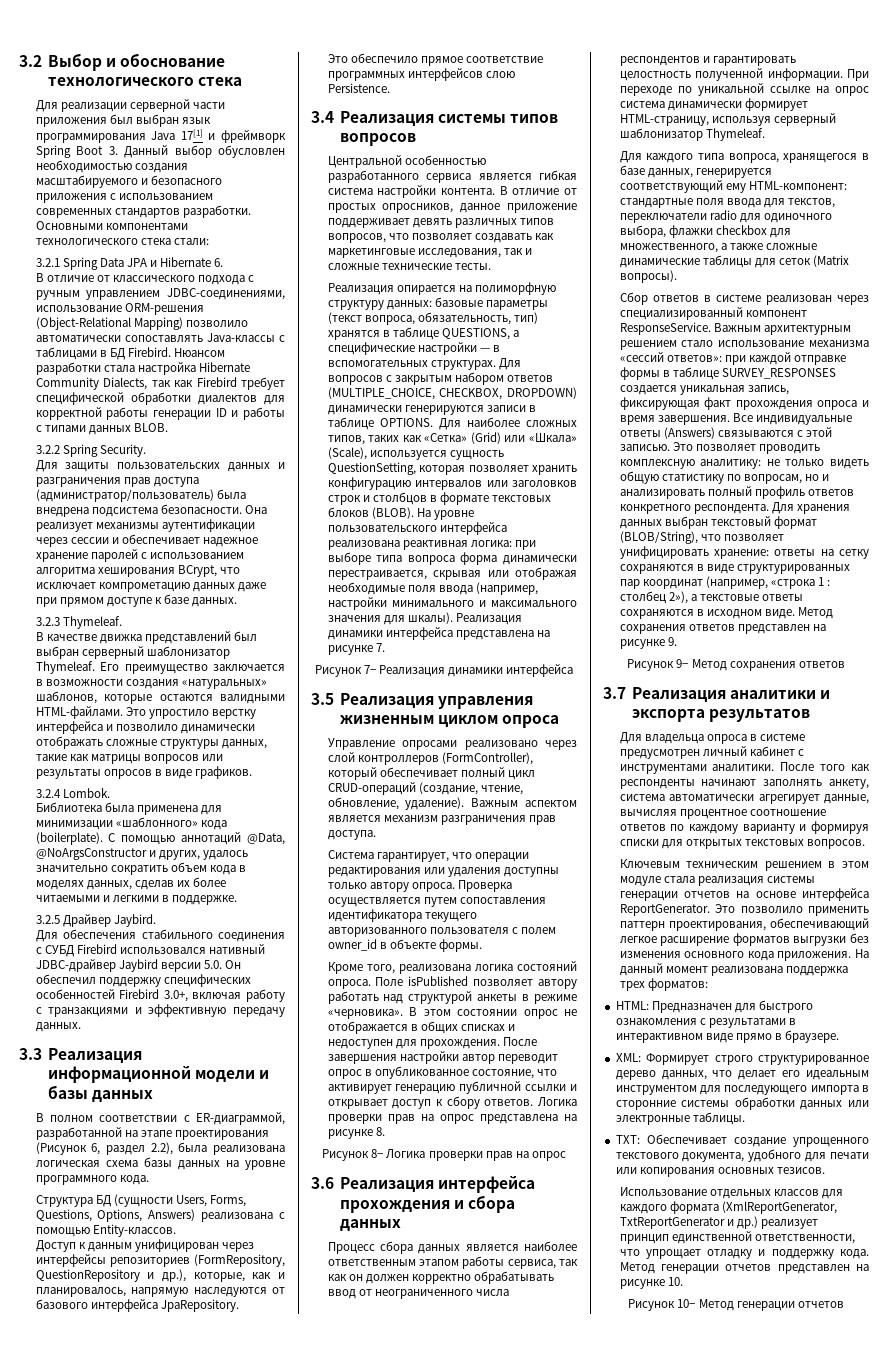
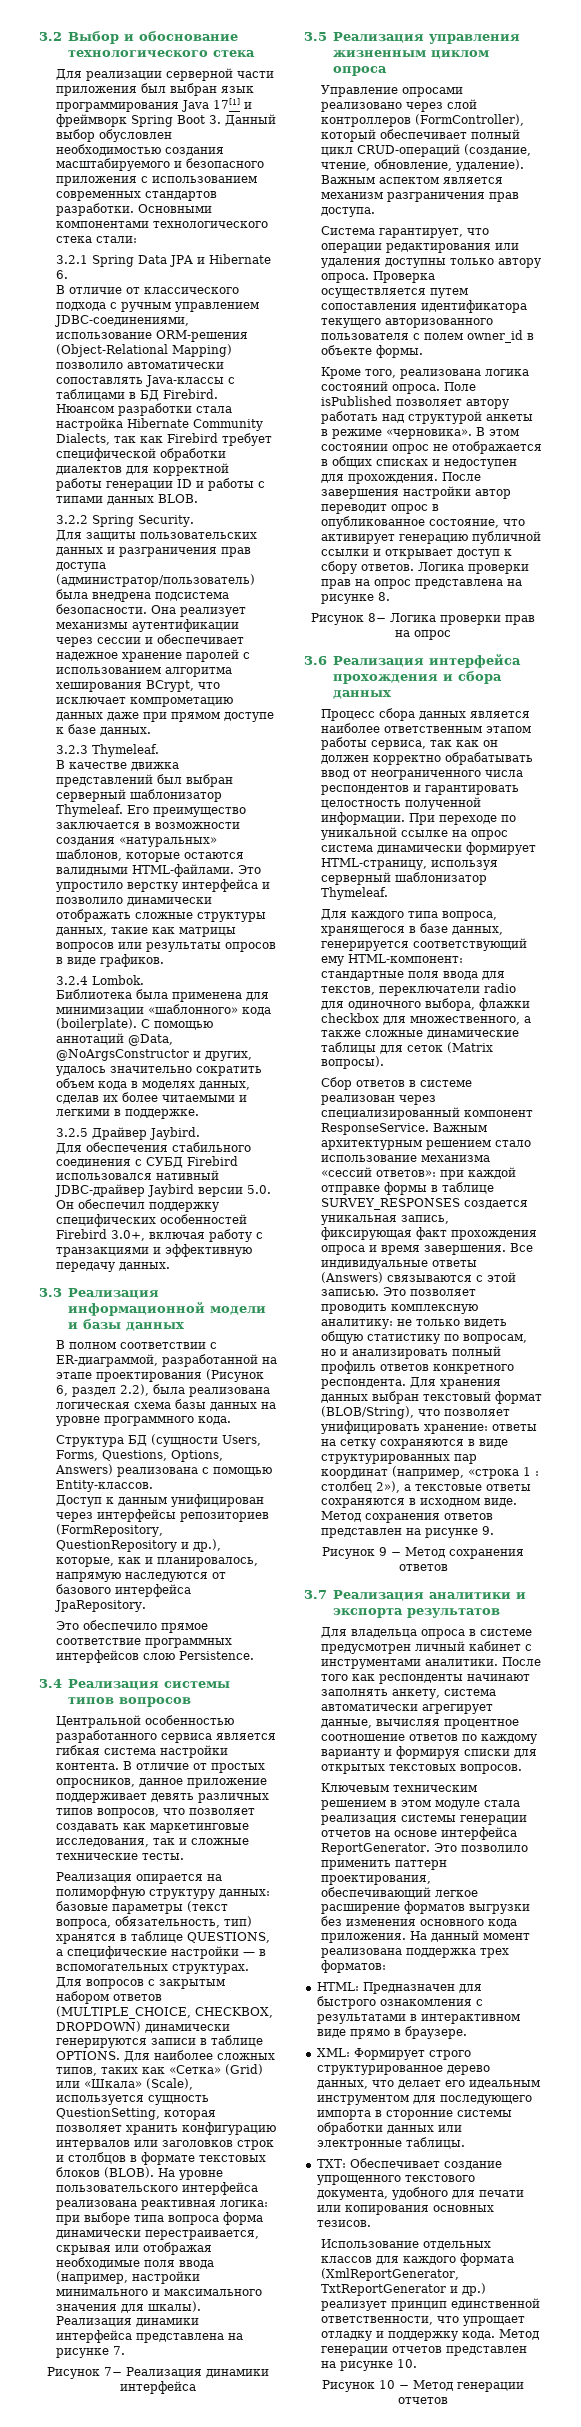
[676,659,689,668] 9− -> [379,1547,401,1556] 9 −
[677,1299,696,1308] 10− -> [379,2380,409,2389] 10 −

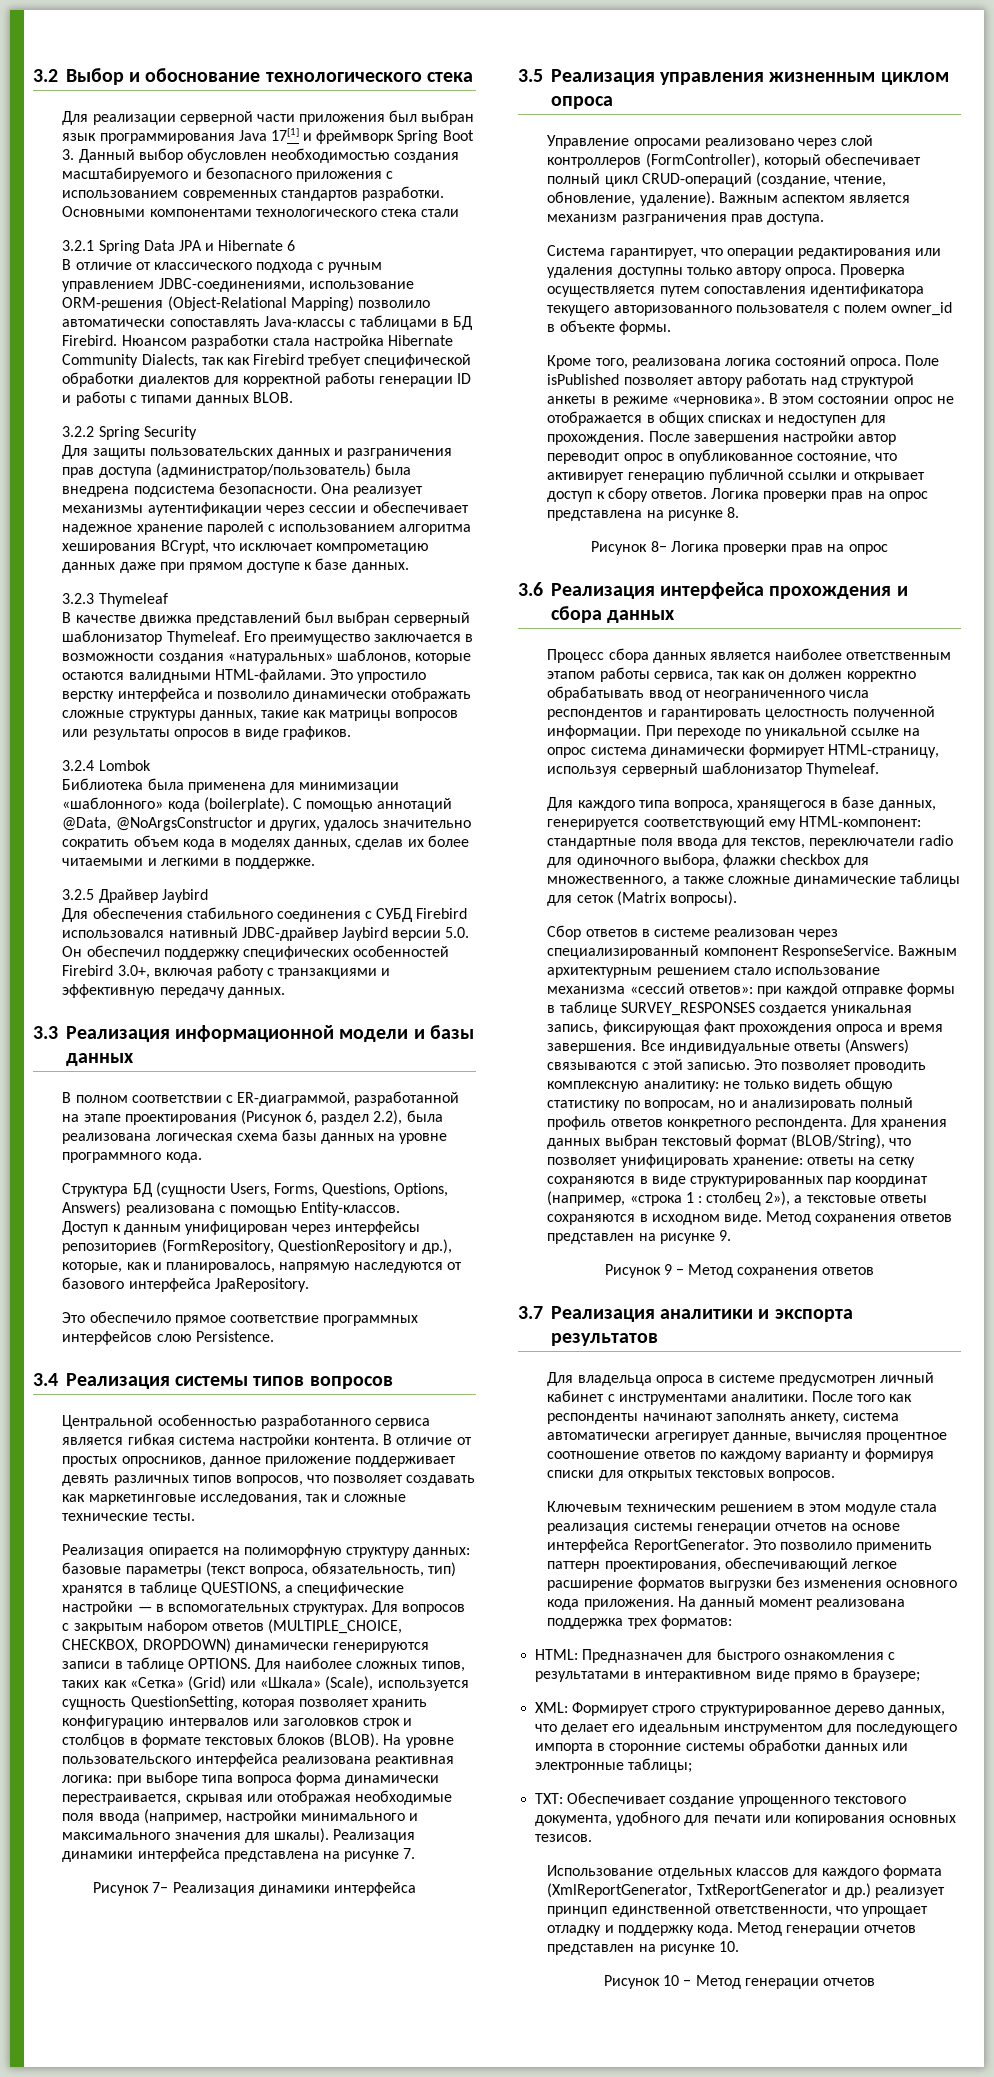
[95,236,137,243] стали: -> [421,209,460,217] стали
[55,270,68,279] 6. -> [287,240,296,251] 6
[137,515,194,527] Security. -> [143,426,197,440] Security
[91,744,159,757] Thymeleaf. -> [98,593,168,607] Thymeleaf
[91,975,144,985] Lombok. -> [98,760,151,771] Lombok
[148,1127,200,1140] Jaybird. -> [161,889,208,903] Jaybird
[404,2026,467,2039] браузере. -> [853,1667,921,1682] браузере;
[405,2137,465,2149] таблицы. -> [628,1758,693,1773] таблицы;

